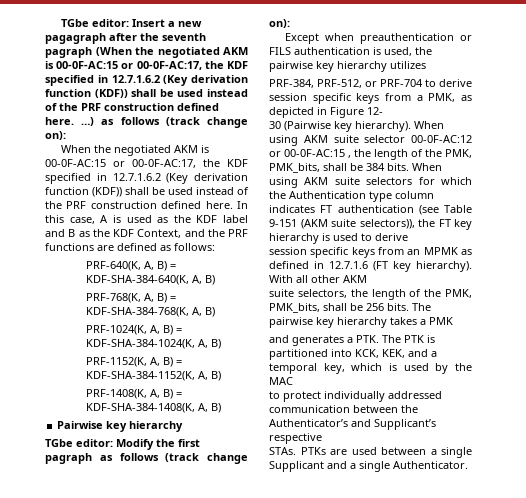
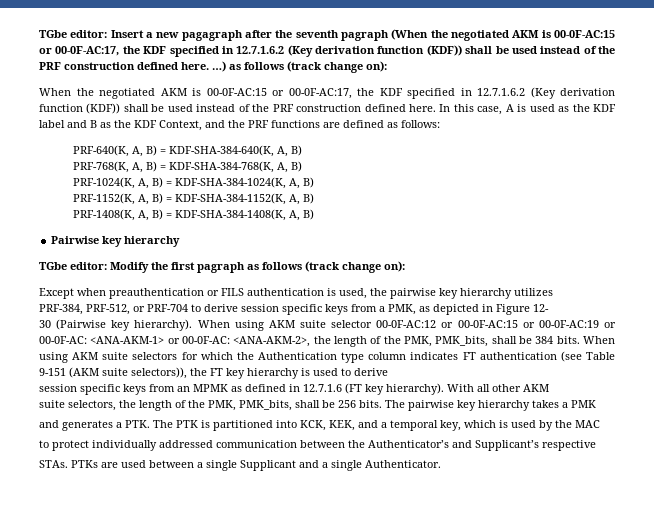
[348,155,351,158] , -> [522,320,617,328] [39,336,311,347] or 00-0F-AC:19 or 00-0F-AC: <ANA-AKM-1> or 00-0F-AC: <ANA-AKM-2>,

